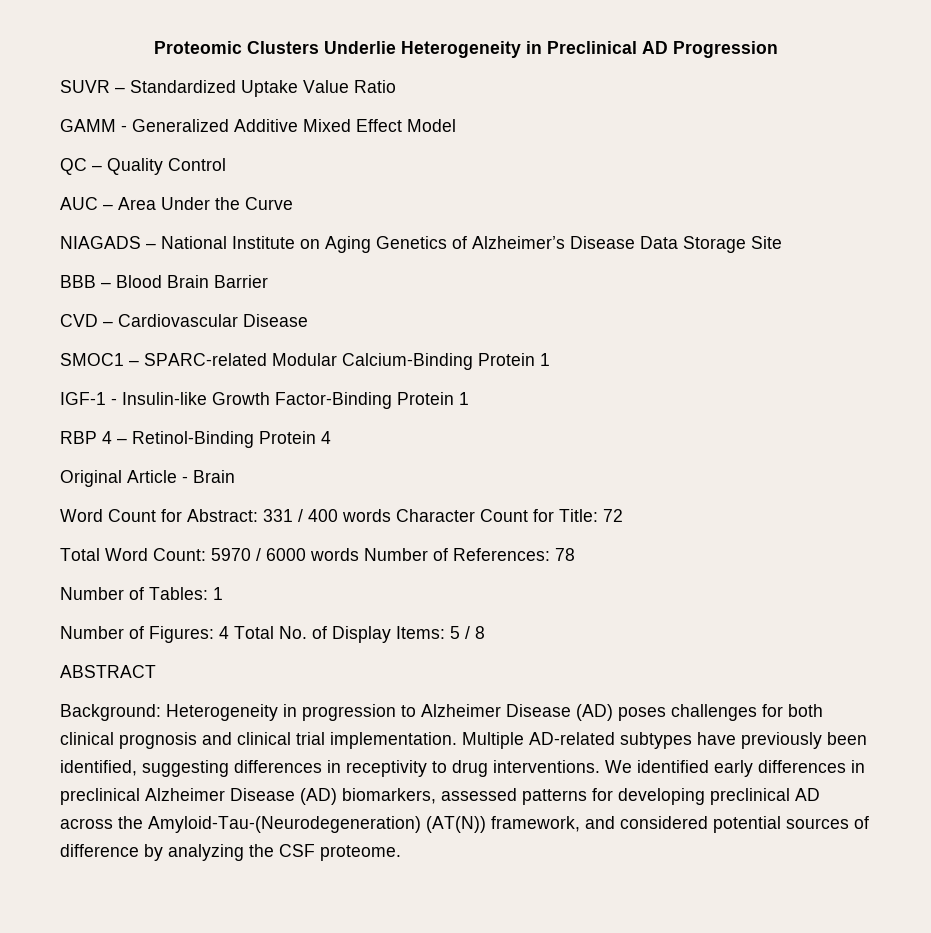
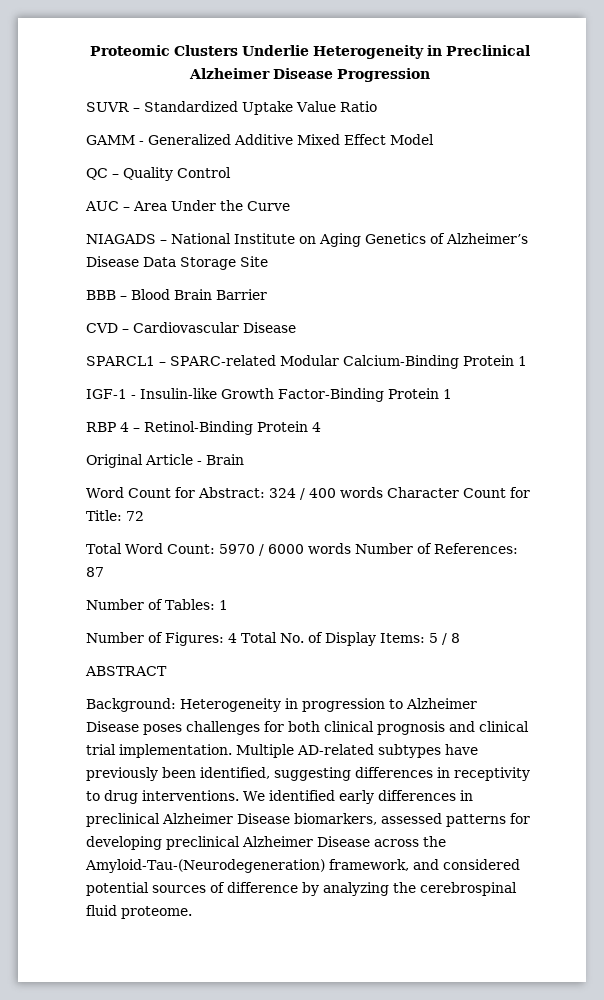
[641,41,668,54] AD -> [188,68,333,79] Alzheimer Disease
[60,353,124,366] SMOC1 -> [86,356,155,366] SPARCL1
[263,509,293,522] 331 -> [268,488,296,498] 324
[555,548,575,561] 78 -> [86,567,104,577] 87
[576,704,613,721] (AD) -> (139, 726) none
[300,788,337,805] (AD) -> (290, 818) none
[795,788,820,801] AD -> [242,836,370,847] Alzheimer Disease
[426,816,486,833] (AT(N)) -> (325, 866) none
[279,844,315,857] CSF -> [420,882,517,896] [86,905,117,916] cerebrospinal fluid

